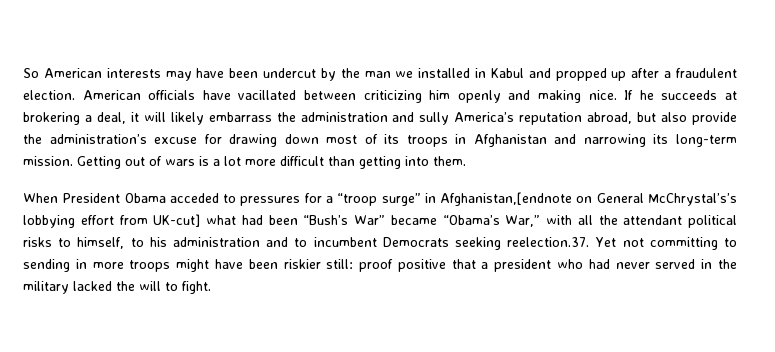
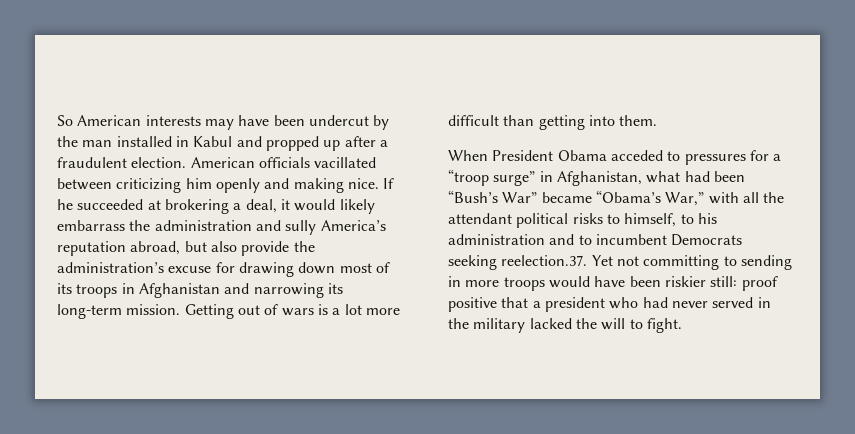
[395,71,414,78] we -> (113, 143) none
[202,90,231,100] have -> (310, 162) none
[661,90,718,100] succeeds -> [77,199,144,210] succeeded
[143,112,166,122] will -> [294,199,336,211] would
[440,192,738,206] [23,214,201,228] Afghanistan,[endnote on General McChrystal’s’s lobbying effort from UK-cut] -> [556,171,642,186] Afghanistan,
[176,259,210,272] might -> [548,276,590,288] would

